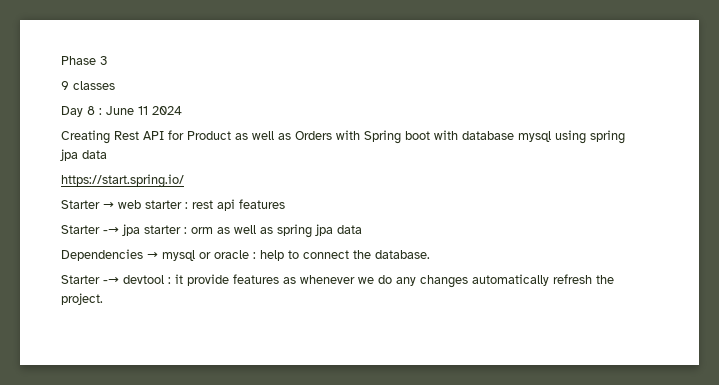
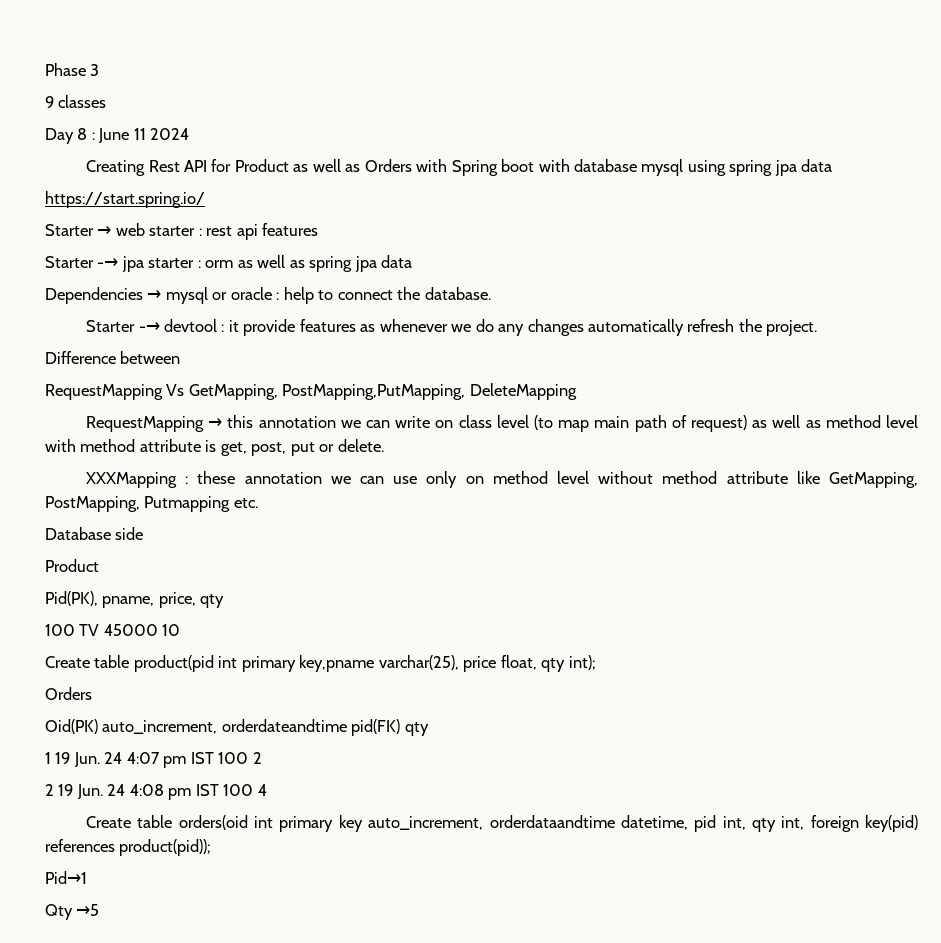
(103, 299) none -> [45,351,181,364] [45,383,577,400] [86,415,919,432] [45,439,384,456] [86,471,919,488] [45,496,258,512] [45,527,144,540] [45,559,99,572] [45,591,225,608] [45,624,181,636] [45,655,596,672] [45,687,92,700] [45,719,429,736] [45,752,262,768] [45,784,267,800] [86,815,919,832] [45,839,212,856] [45,871,87,884] [45,904,100,920] // Difference between // RequestMapping Vs GetMapping, PostMapping,PutMapping, DeleteMapping // RequestMapping → this annotation we can write on class level (to map main path of request) as well as method level with method attribute is get, post, put or delete. // XXXMapping : these annotation we can use only on method level without method attribute like GetMapping, PostMapping, Putmapping etc. // Database side // Product // Pid(PK), pname, price, qty // 100 TV 45000 10 // Create table product(pid int primary key,pname varchar(25), price float, qty int); // Orders // Oid(PK) auto_increment, orderdateandtime pid(FK) qty // 1 19 Jun. 24 4:07 pm IST 100 2 // 2 19 Jun. 24 4:08 pm IST 100 4 // Create table orders(oid int primary key auto_increment, orderdataandtime datetime, pid int, qty int, foreign key(pid) references product(pid)); // Pid→1 // Qty →5

